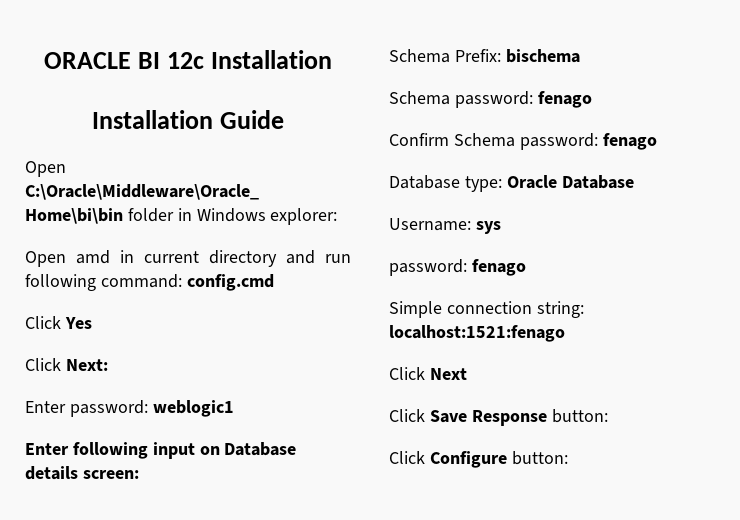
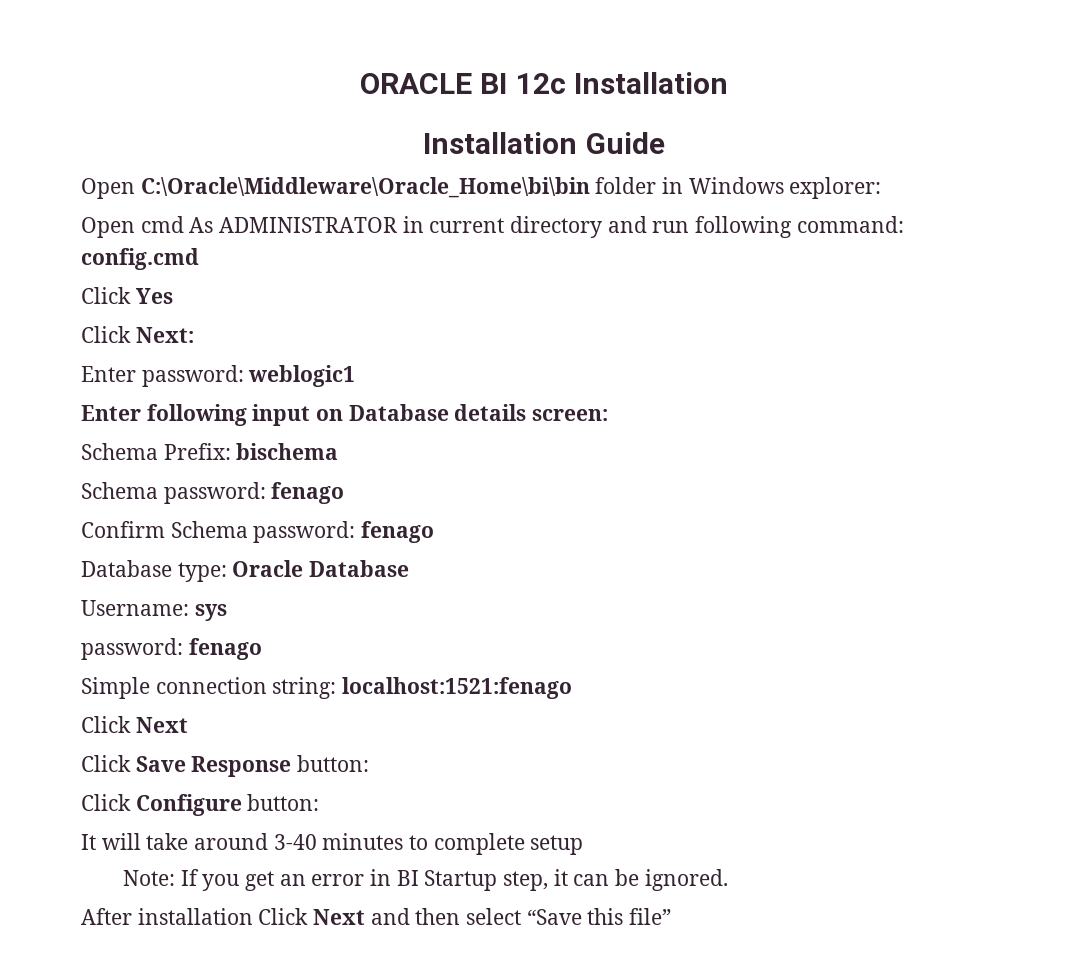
[76,250,110,264] amd -> [140,216,398,233] cmd As ADMINISTRATOR
(568, 458) none -> [81,833,584,855] [122,869,728,891] [81,908,672,925] // It will take around 3-40 minutes to complete setup // Note: If you get an error in BI Startup step, it can be ignored. // After installation Click Next and then select “Save this file”

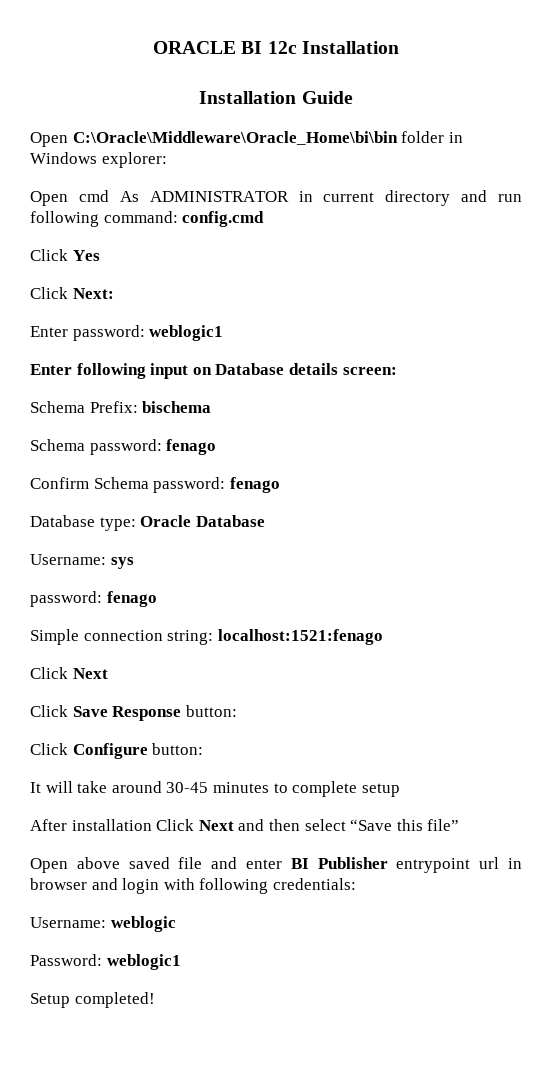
[273,834,317,850] 3-40 -> [166,782,209,793] 30-45
[122,869,728,891] // Note: If you get an error in BI Startup step, it can be ignored. -> (400, 790) none
(672, 916) none -> [30,857,522,873] [30,878,356,894] [30,916,176,932] [30,954,181,970] [30,992,155,1008] // Open above saved file and enter BI Publisher entrypoint url in browser and login with following credentials: // Username: weblogic // Password: weblogic1 // Setup completed!

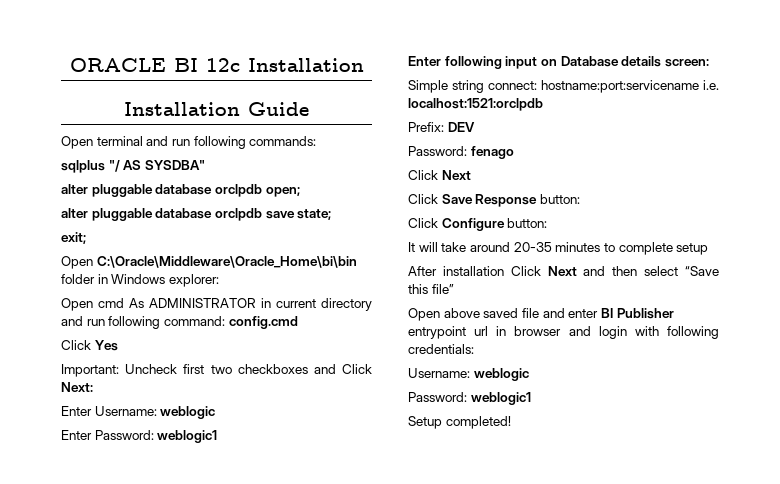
(353, 97) none -> [61,136,317,149] [61,160,205,173] [61,184,300,197] [61,208,332,221] [61,232,86,244] // Open terminal and run following commands: // sqlplus "/ AS SYSDBA" // alter pluggable database orclpdb open; // alter pluggable database orclpdb save state; // exit;
(100, 255) none -> [61,364,336,377] Important: Uncheck first two checkboxes and
[72,325,145,341] password: -> [94,406,216,419] [61,430,154,440] Username: weblogic // Enter Password:
[30,401,212,413] [30,439,217,455] [30,477,280,493] [30,515,265,531] [30,554,134,569] [30,591,157,607] [30,629,383,645] Schema Prefix: bischema // Schema password: fenago // Confirm Schema password: fenago // Database type: Oracle Database // Username: sys // password: fenago // Simple connection string: localhost:1521:fenago -> [408,80,719,93] [408,98,543,111] [408,122,475,132] [408,146,514,159] Simple string connect: hostname:port:servicename i.e. localhost:1521:orclpdb // Prefix: DEV // Password: fenago
[166,782,209,793] 30-45 -> [513,242,552,252] 20-35

